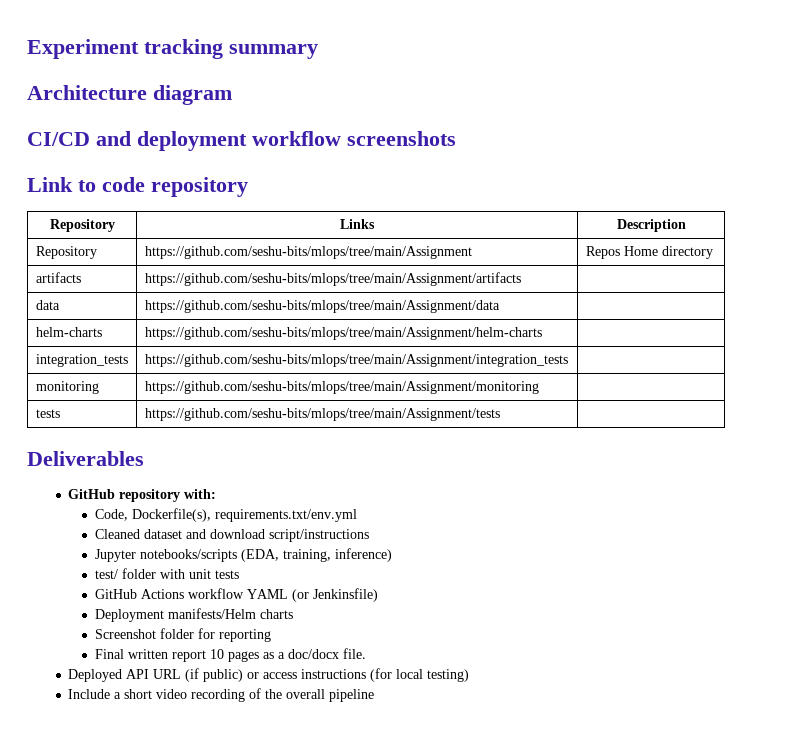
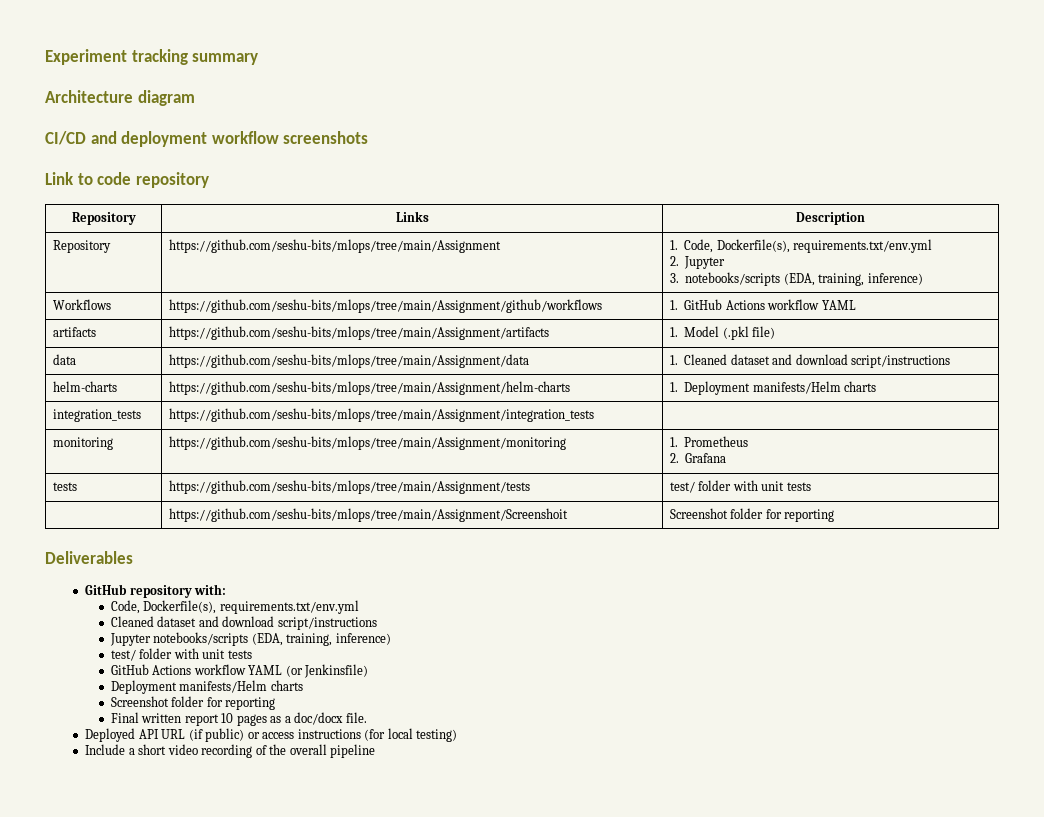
[585,246,713,259] [35,272,81,283] [144,272,521,286] [35,300,60,310] [144,300,500,313] [35,327,102,337] [144,327,542,340] [35,354,128,367] [144,354,568,367] [35,381,99,394] [144,381,539,394] [35,409,60,418] [144,408,500,421] Repos Home directory // artifacts | https://github.com/seshu-bits/mlops/tree/main/Assignment/artifacts | // data | https://github.com/seshu-bits/mlops/tree/main/Assignment/data | // helm-charts | https://github.com/seshu-bits/mlops/tree/main/Assignment/helm-charts | // integration_tests | https://github.com/seshu-bits/mlops/tree/main/Assignment/integration_tests | // monitoring | https://github.com/seshu-bits/mlops/tree/main/Assignment/monitoring | // tests | https://github.com/seshu-bits/mlops/tree/main/Assignment/tests | -> [669,239,933,253] [669,256,726,269] [669,272,923,286] [52,299,111,310] [168,299,602,313] [669,299,856,310] [52,327,96,337] [168,326,549,340] [669,326,776,340] [52,354,76,365] [168,354,529,368] [669,354,951,368] [52,381,117,392] [168,381,570,395] [669,381,877,395] [52,409,141,422] [168,408,594,422] [52,437,113,450] [168,436,566,450] [669,436,749,447] [669,453,727,463] [52,482,77,491] [168,480,530,494] [669,480,811,493] [168,508,568,522] [669,508,835,522] 1. Code, Dockerfile(s), requirements.txt/env.yml // 2. Jupyter // 3. notebooks/scripts (EDA, training, inference) // Workflows | https://github.com/seshu-bits/mlops/tree/main/Assignment/github/workflows | 1. GitHub Actions workflow YAML // artifacts | https://github.com/seshu-bits/mlops/tree/main/Assignment/artifacts | 1. Model (.pkl file) // data | https://github.com/seshu-bits/mlops/tree/main/Assignment/data | 1. Cleaned dataset and download script/instructions // helm-charts | https://github.com/seshu-bits/mlops/tree/main/Assignment/helm-charts | 1. Deployment manifests/Helm charts // integration_tests | https://github.com/seshu-bits/mlops/tree/main/Assignment/integration_tests | // monitoring | https://github.com/seshu-bits/mlops/tree/main/Assignment/monitoring | 1. Prometheus // 2. Grafana // tests | https://github.com/seshu-bits/mlops/tree/main/Assignment/tests | test/ folder with unit tests // | https://github.com/seshu-bits/mlops/tree/main/Assignment/Screenshoit | Screenshot folder for reporting

